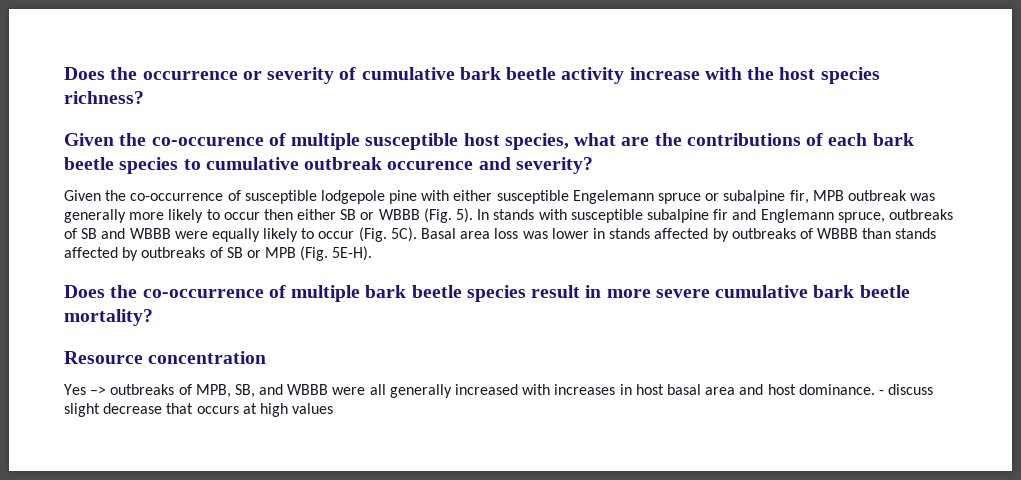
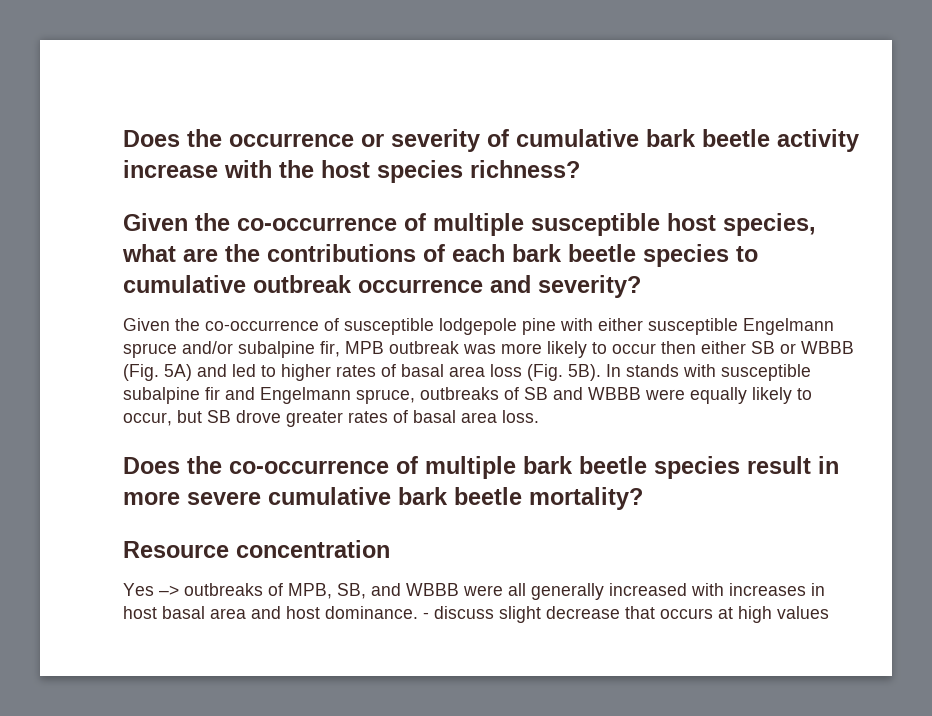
[151,137,264,146] co-occurence -> [237,218,397,231] co-occurrence
[387,161,474,170] occurence -> [358,280,483,293] occurrence
[572,190,720,204] Engelemann spruce or -> [743,318,834,335] [123,341,233,358] Engelmann spruce and/or
[64,209,126,223] generally -> (496, 349) none
[456,208,474,223] 5). -> [164,364,601,381] 5A) and led to higher rates of basal area loss (Fig. 5B).
[760,209,834,223] Englemann -> [260,387,351,404] Engelmann
[318,227,937,242] [64,246,373,261] occur (Fig. 5C). Basal area loss was lower in stands affected by outbreaks of WBBB than stands affected by outbreaks of SB or MPB (Fig. 5E-H). -> [123,410,539,427] occur, but SB drove greater rates of basal area loss.

